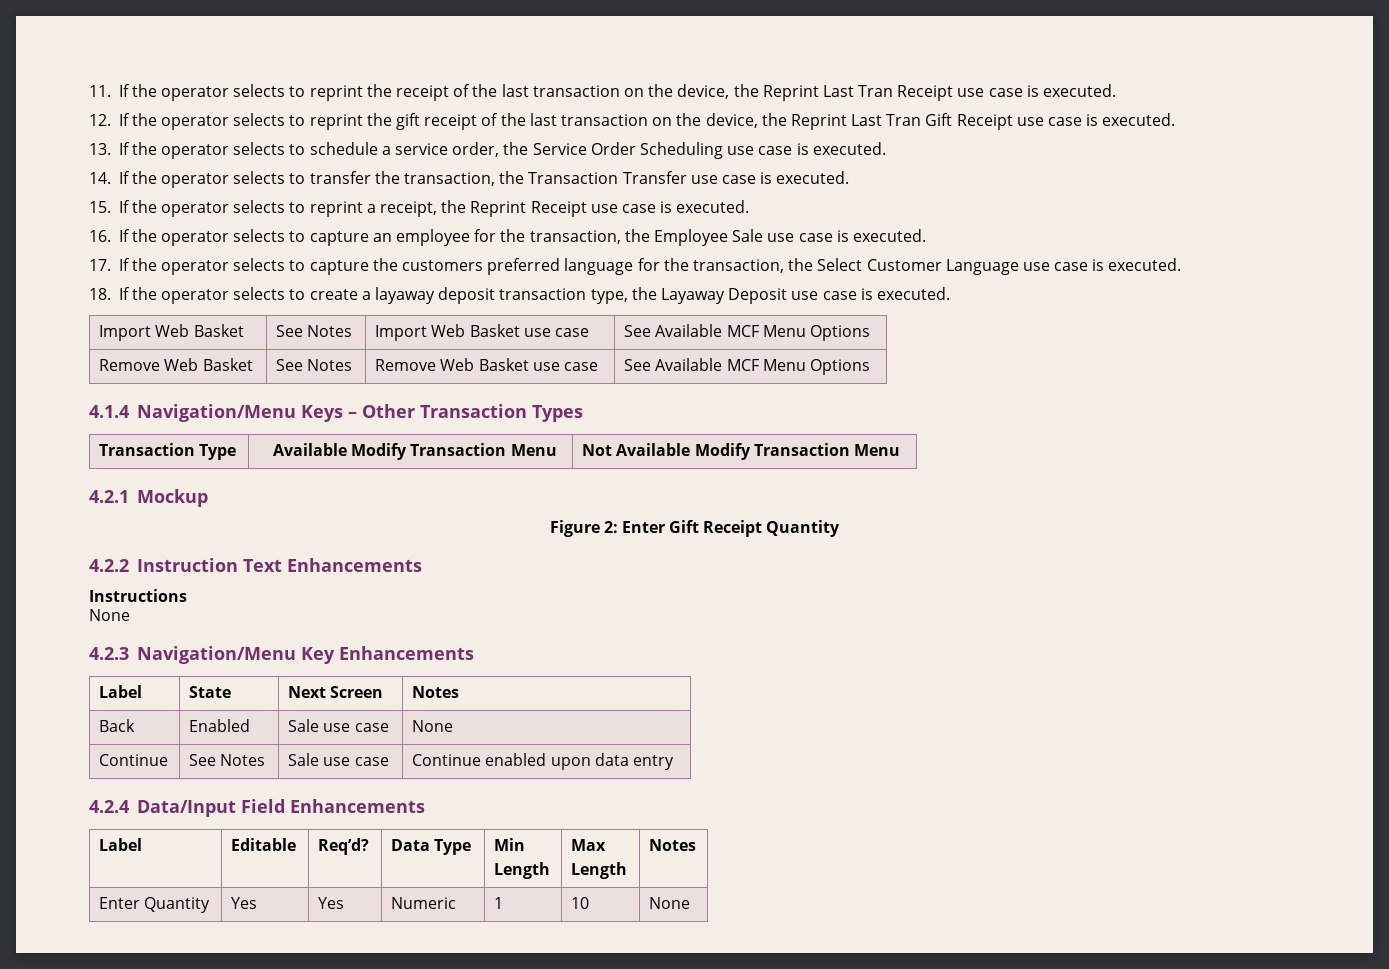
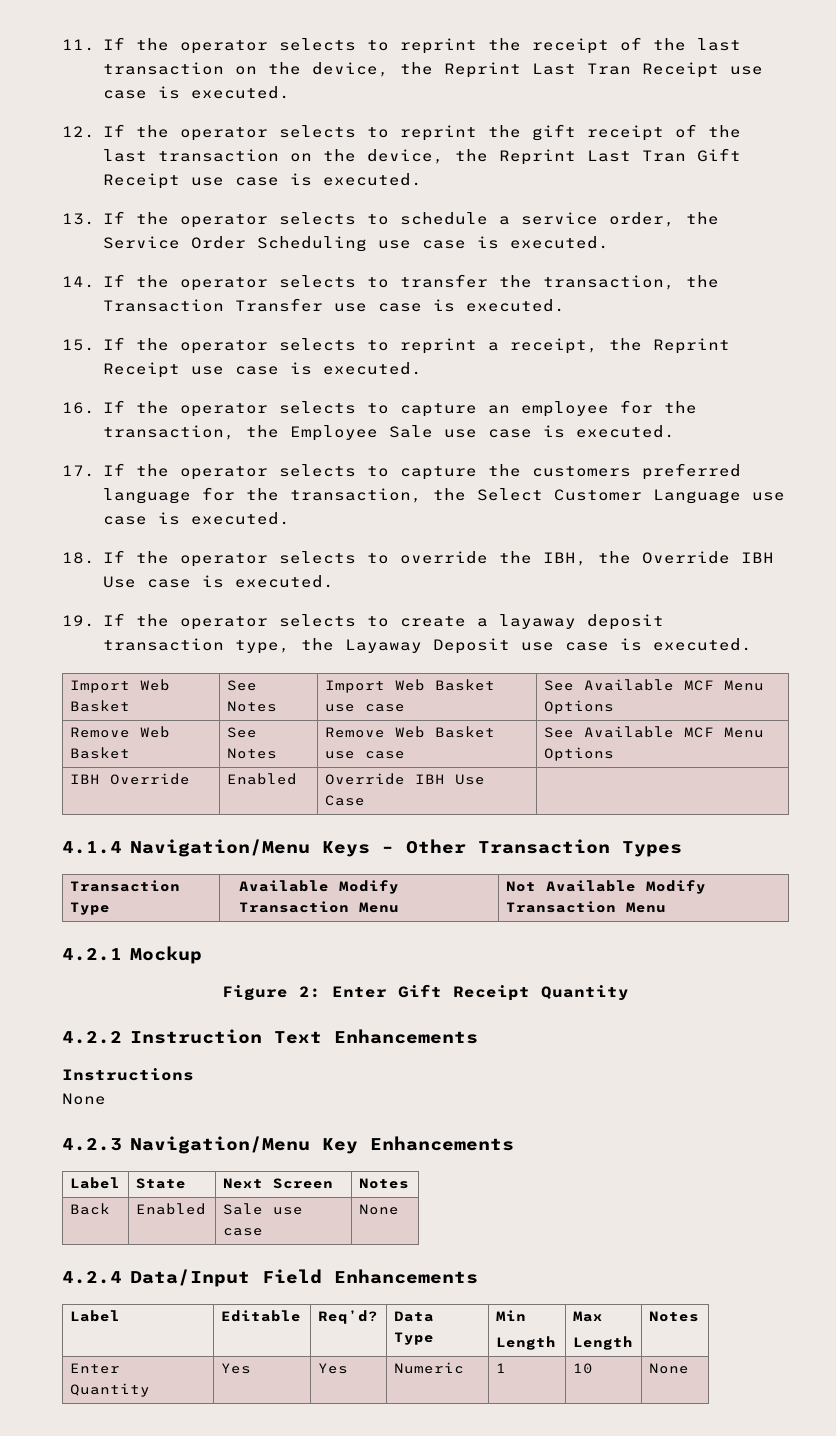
(306, 294) none -> [399,551,774,566] [102,575,334,588] [62,613,389,630] override the IBH, the Override IBH Use case is executed. // 19. If the operator selects to
(871, 367) none -> [69,773,190,785] [226,773,297,785] [324,773,485,785] [324,795,365,806] // IBH Override | Enabled | Override IBH Use Case |
[99,754,169,766] [189,754,266,766] [288,753,389,766] [412,753,675,770] // Continue | See Notes | Sale use case | Continue enabled upon data entry -> (399, 1209) none

